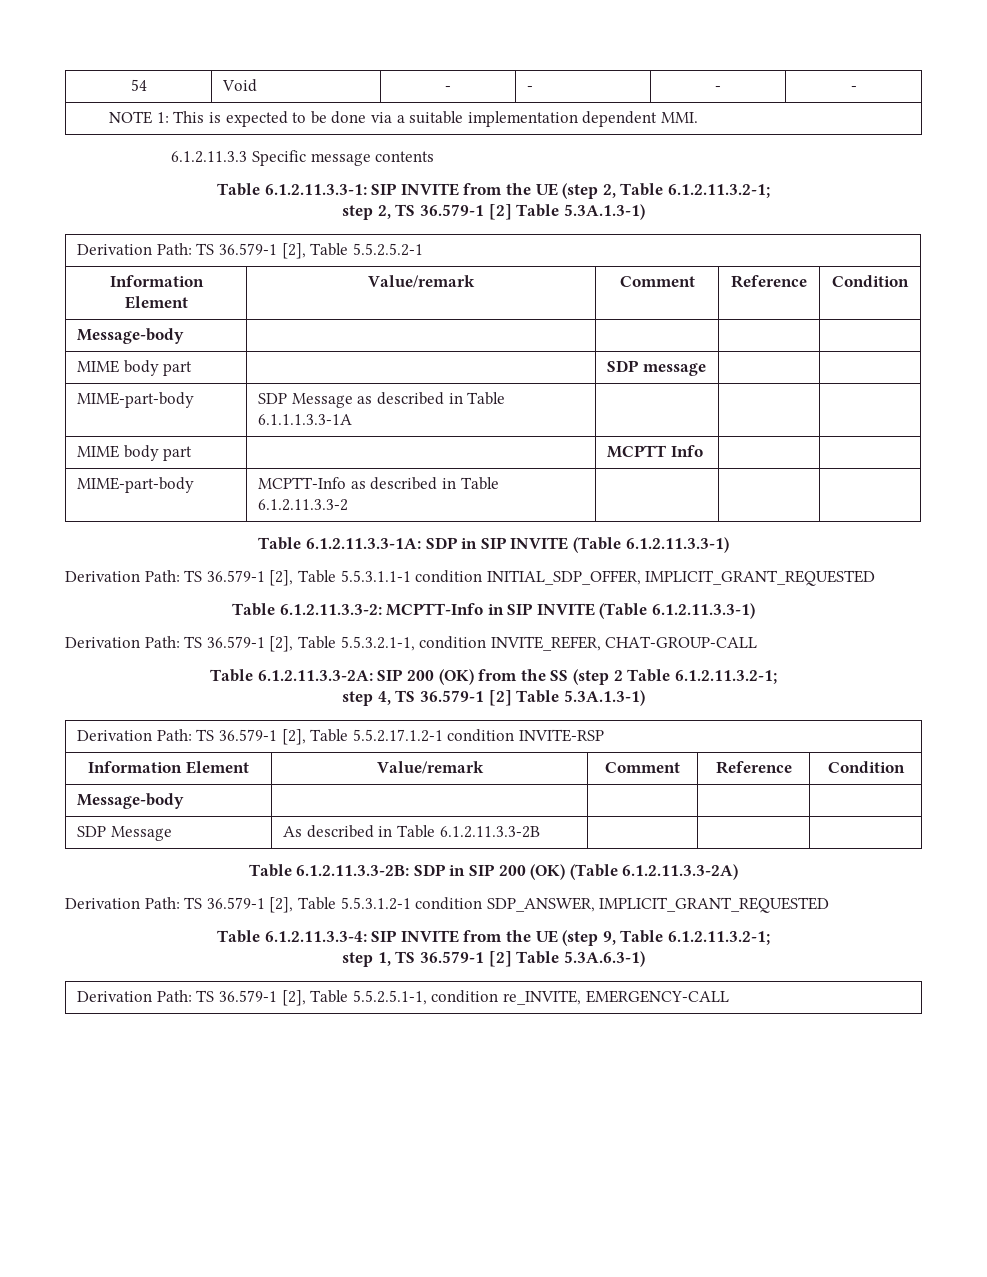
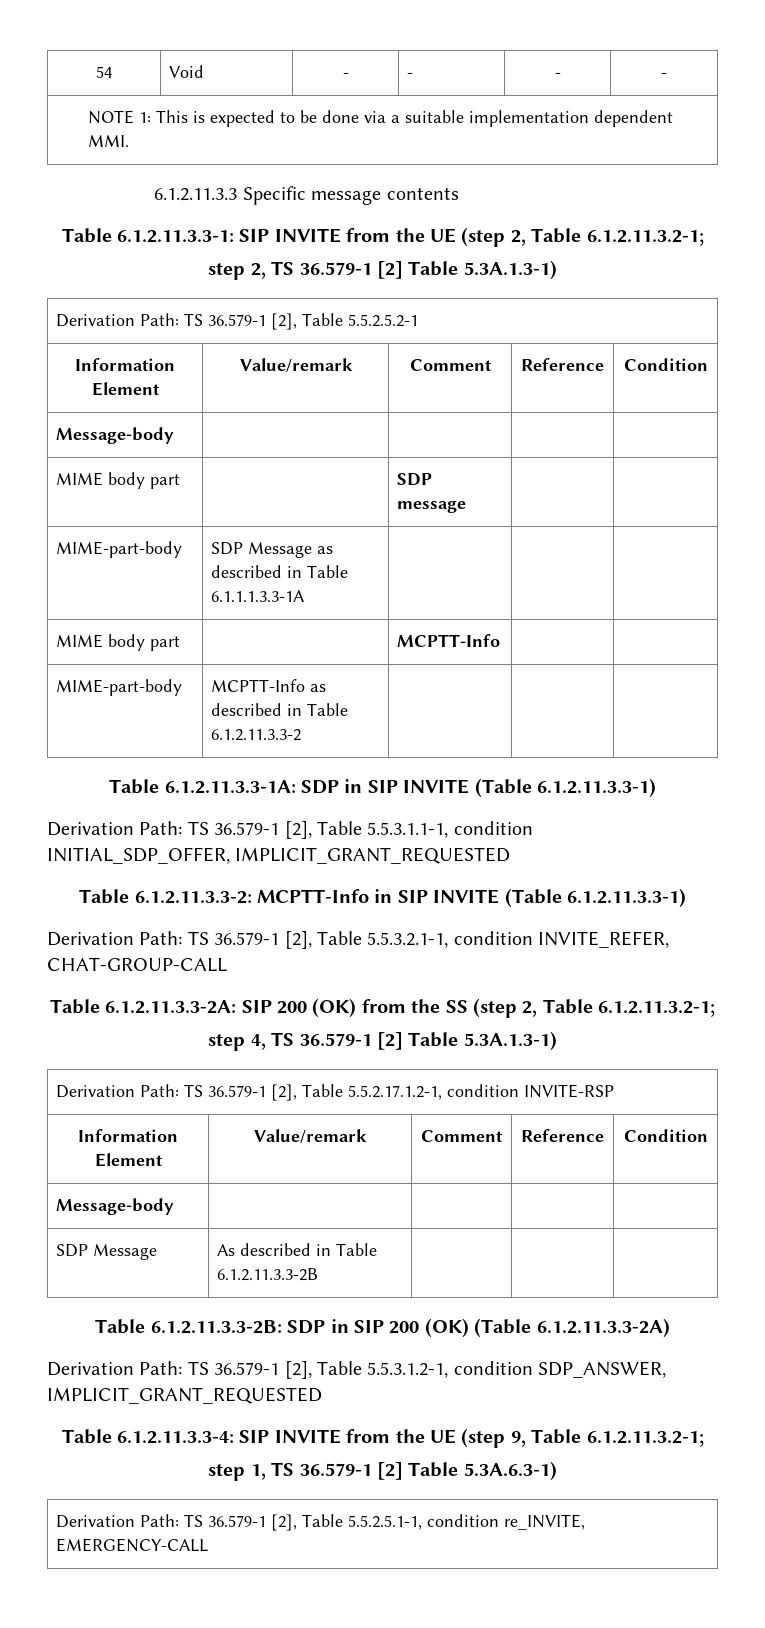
[607,445,703,458] MCPTT Info -> [397,634,501,647] MCPTT-Info
[340,570,411,582] 5.5.3.1.1-1 -> [367,822,449,838] 5.5.3.1.1-1,
[613,670,623,681] 2 -> [522,1001,538,1017] 2,
[352,729,443,742] 5.5.2.17.1.2-1 -> [348,1085,443,1100] 5.5.2.17.1.2-1,
[340,897,411,910] 5.5.3.1.2-1 -> [367,1362,449,1378] 5.5.3.1.2-1,

